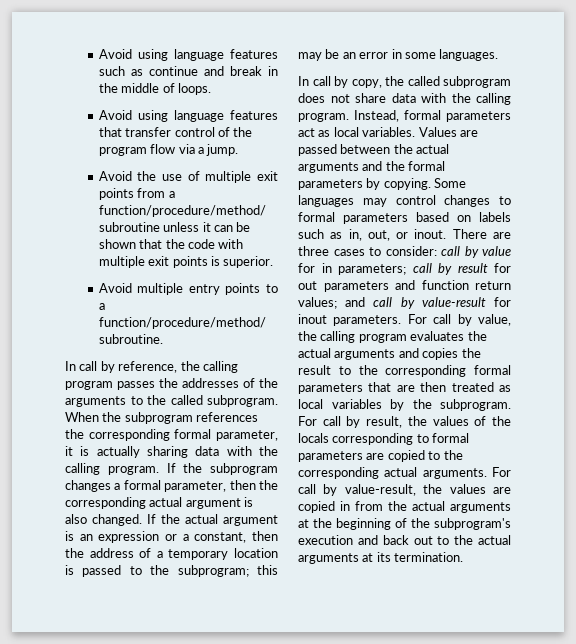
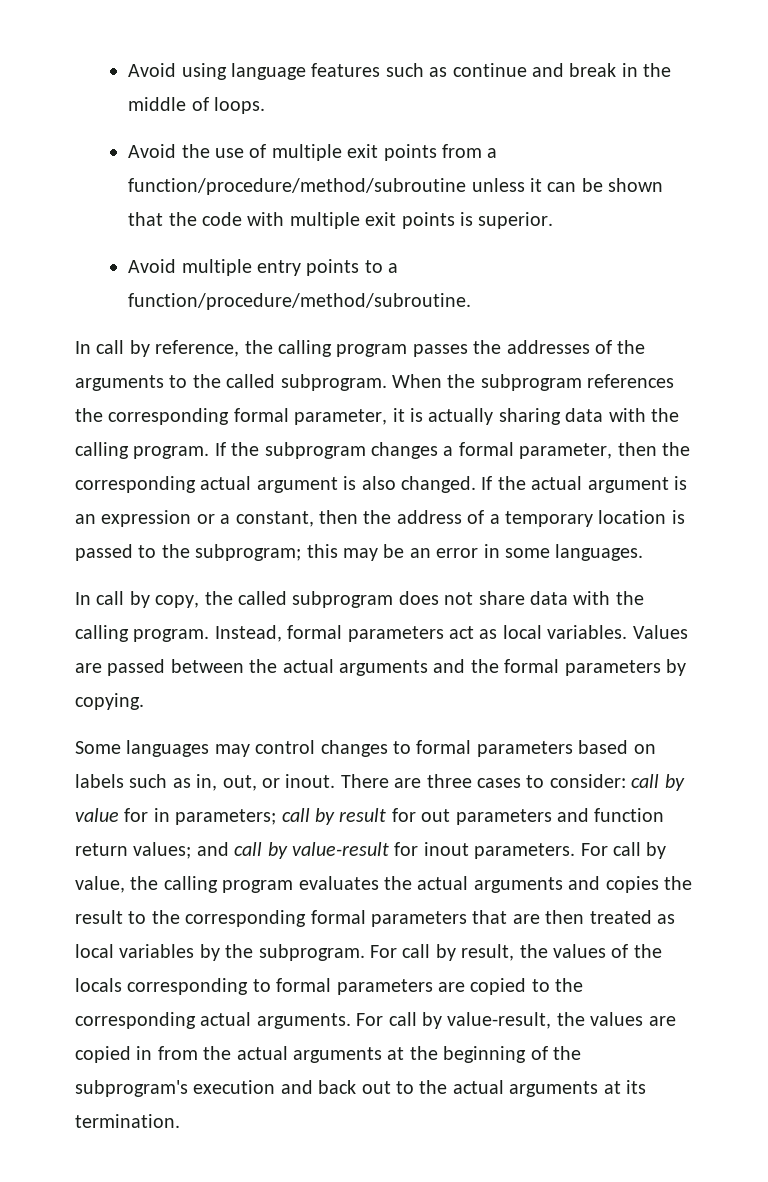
[98,110,278,122] [98,127,253,137] [98,144,239,156] // Avoid using language features that transfer control of the program flow via a jump. -> (265, 105) none
(431, 184) none -> (144, 701) //

